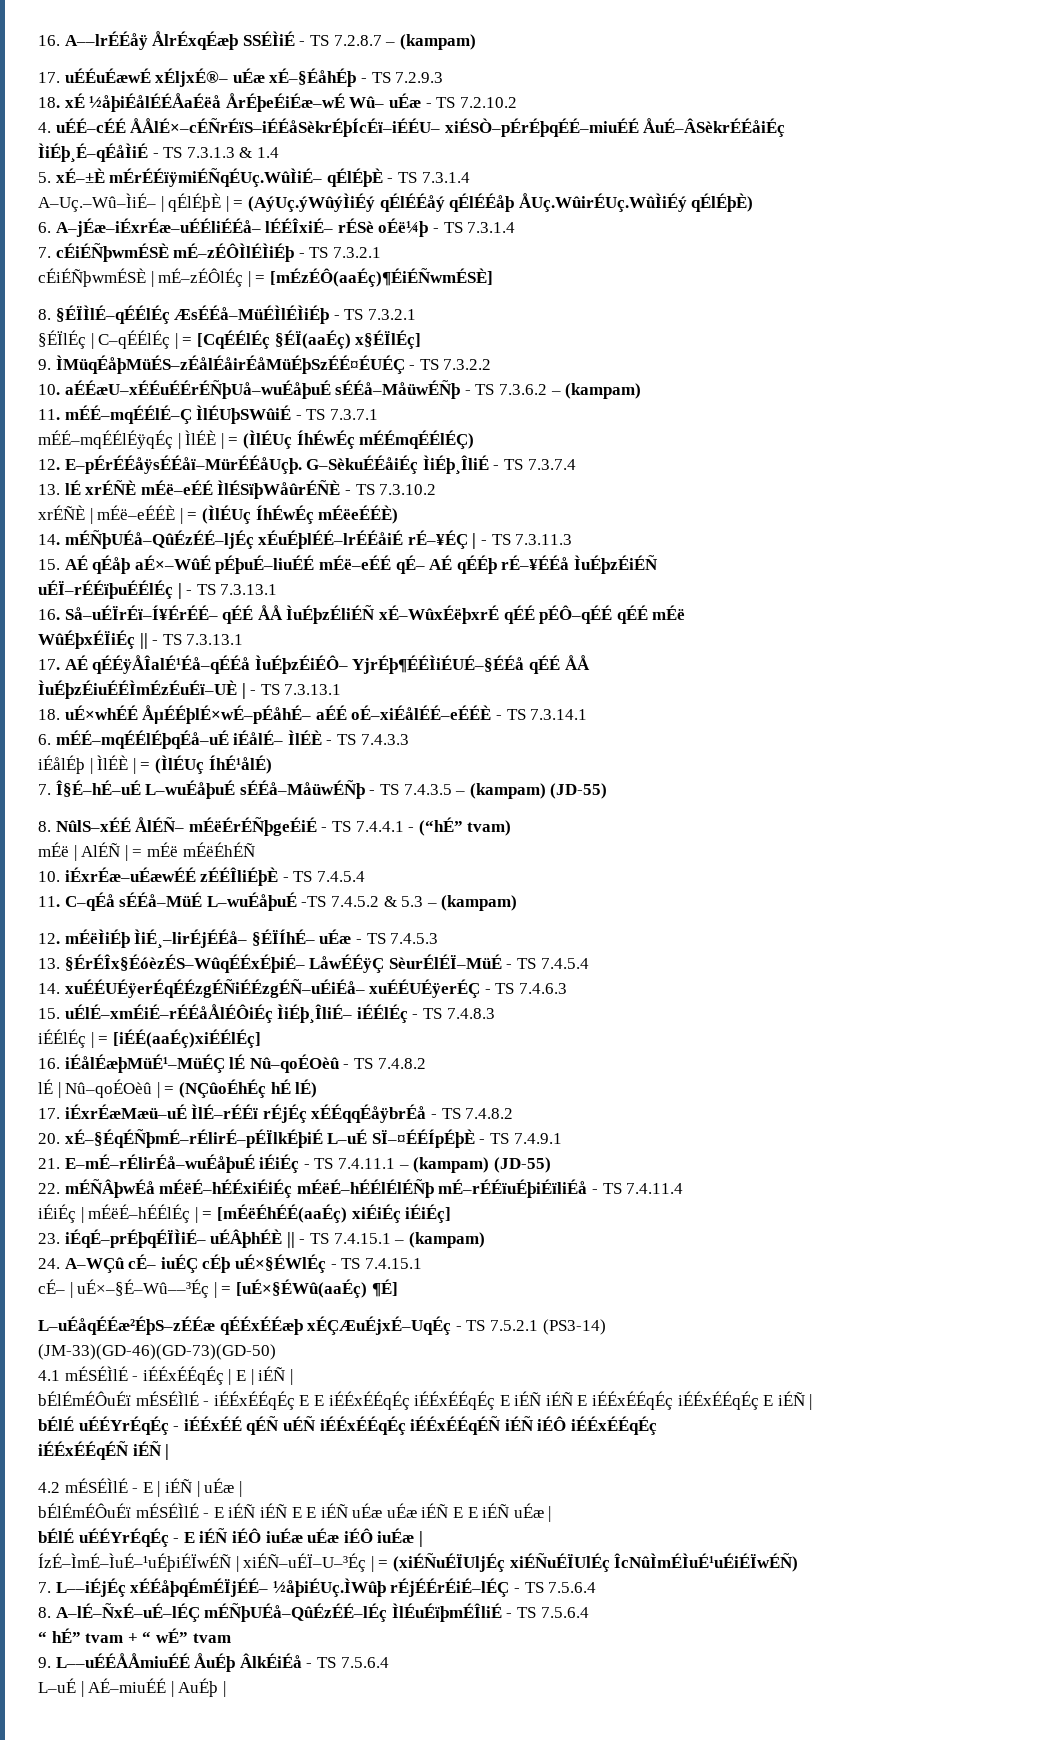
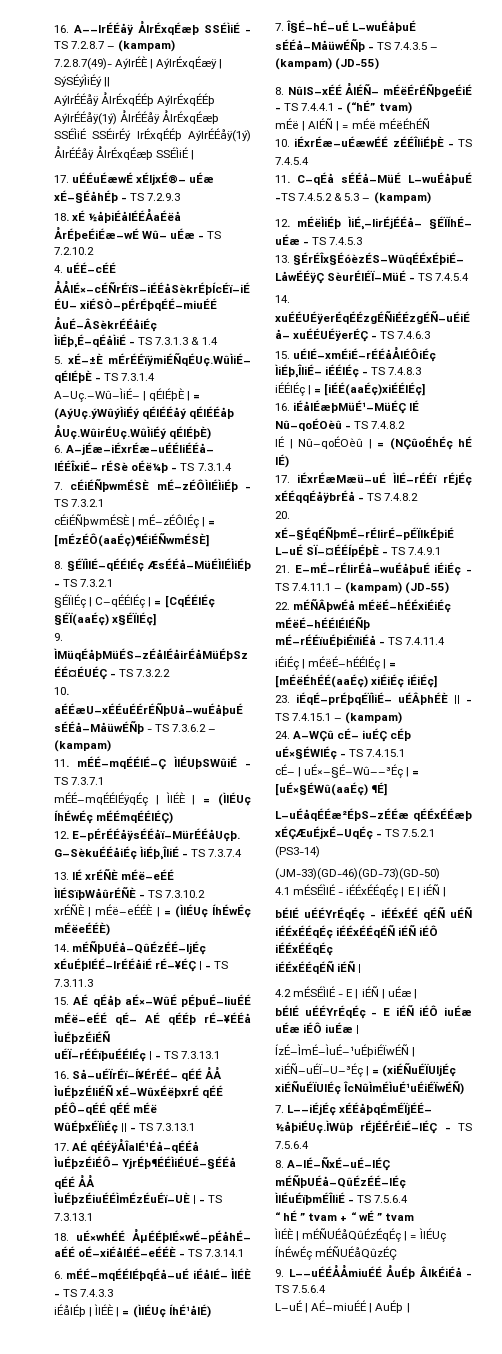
(476, 42) none -> [54,56,223,70] [54,74,111,87] [54,92,216,106] [54,110,220,125] [54,128,251,142] [54,146,195,160] // 7.2.8.7(49)- AýlrÉÈ | AýlrÉxqÉæÿ | SýSÉýÌiÉý || // AýlrÉÉåÿ ÅlrÉxqÉÉþ AýlrÉxqÉÉþ AýlrÉÉåÿ(1ý) ÅlrÉÉåÿ ÅlrÉxqÉæþ SSÉÌiÉ SSÉirÉý lrÉxqÉÉþ AýlrÉÉåÿ(1ý) ÅlrÉÉåÿ ÅlrÉxqÉæþ SSÉÌiÉ |
[38,1391,813,1410] // bÉlÉmÉÔuÉï mÉSÉÌlÉ - iÉÉxÉÉqÉç E E iÉÉxÉÉqÉç iÉÉxÉÉqÉç E iÉÑ iÉÑ E iÉÉxÉÉqÉç iÉÉxÉÉqÉç E iÉÑ | -> (446, 892) none
[38,1503,552,1522] // bÉlÉmÉÔuÉï mÉSÉÌlÉ - E iÉÑ iÉÑ E E iÉÑ uÉæ uÉæ iÉÑ E E iÉÑ uÉæ | -> (417, 994) none
[51,1628,81,1643] hÉ” -> [283,1210,306,1221] hÉ ”
[155,1628,231,1643] wÉ” tvam -> [358,1210,414,1221] [274,1228,446,1242] [275,1246,398,1260] wÉ ” tvam // ÌlÉÈ | mÉÑUÉåQûÉzÉqÉç | = ÌlÉUç ÍhÉwÉç mÉÑUÉåQûzÉÇ

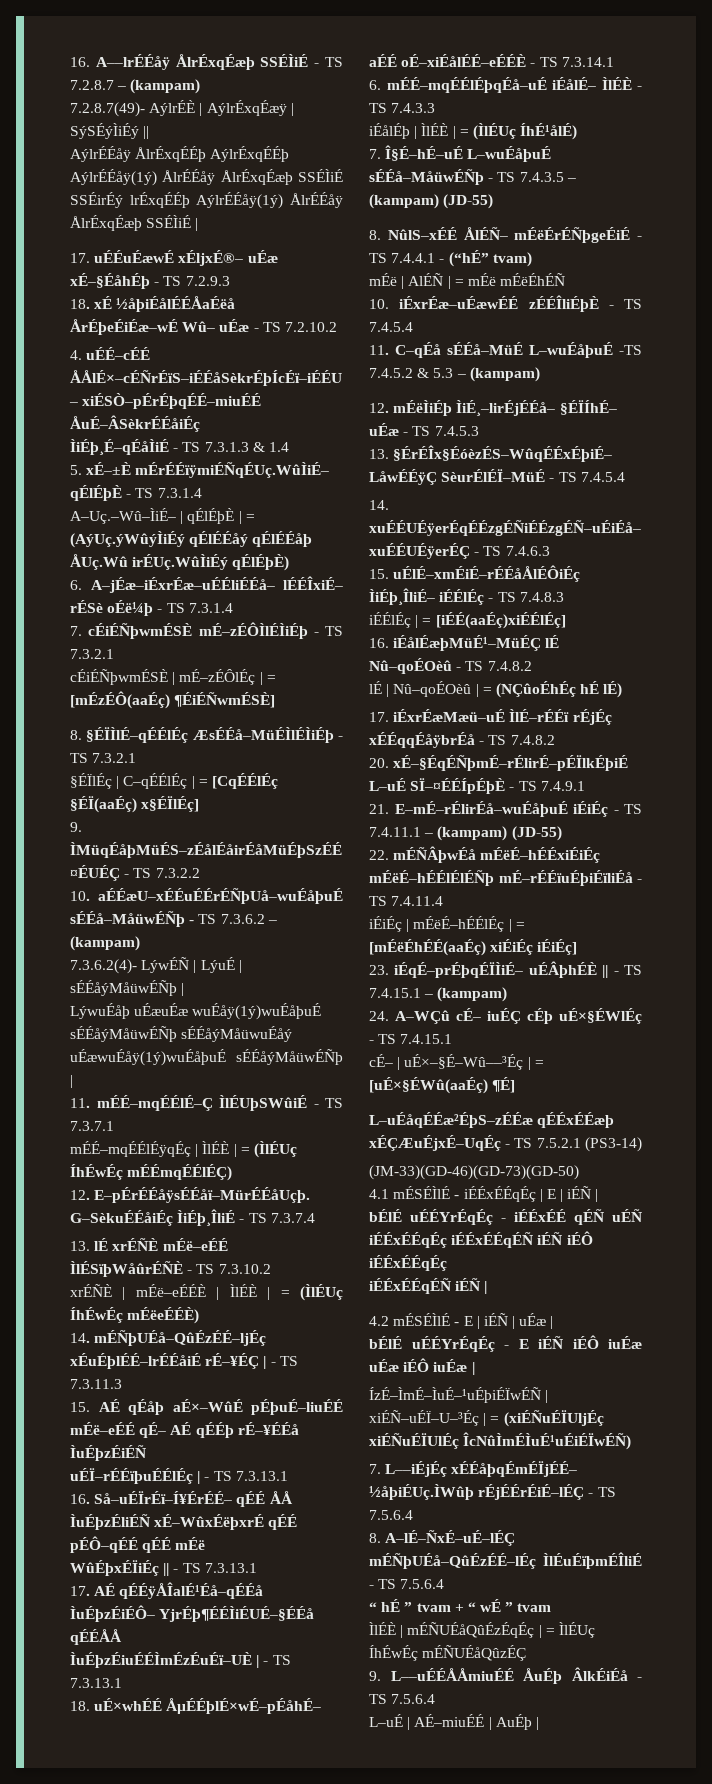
[54,424,167,440] ÅUç.WûirÉUç.WûÌiÉý -> [70,554,229,570] ÅUç.Wû irÉUç.WûÌiÉý
[54,532,209,547] [mÉzÉÔ(aaÉç)¶ÉiÉÑwmÉSÈ] -> [70,691,276,709] [mÉzÉÔ(aaÉç) ¶ÉiÉÑwmÉSÈ]
(111, 746) none -> [70,957,242,974] [70,980,185,996] [70,1003,322,1020] [70,1026,293,1042] [70,1049,343,1066] [70,1075,73,1088] // 7.3.6.2(4)- LýwÉÑ | LýuÉ | sÉÉåýMåüwÉÑþ | // LýwuÉåþ uÉæuÉæ wuÉåÿ(1ý)wuÉåþuÉ sÉÉåýMåüwÉÑþ sÉÉåýMåüwuÉåý uÉæwuÉåÿ(1ý)wuÉåþuÉ sÉÉåýMåüwÉÑþ |
(160, 912) none -> [229,1284,271,1300] ÌlÉÈ |
[54,1174,96,1189] qÉÉ ÅÅ -> [70,1629,122,1645] qÉÉÅÅ

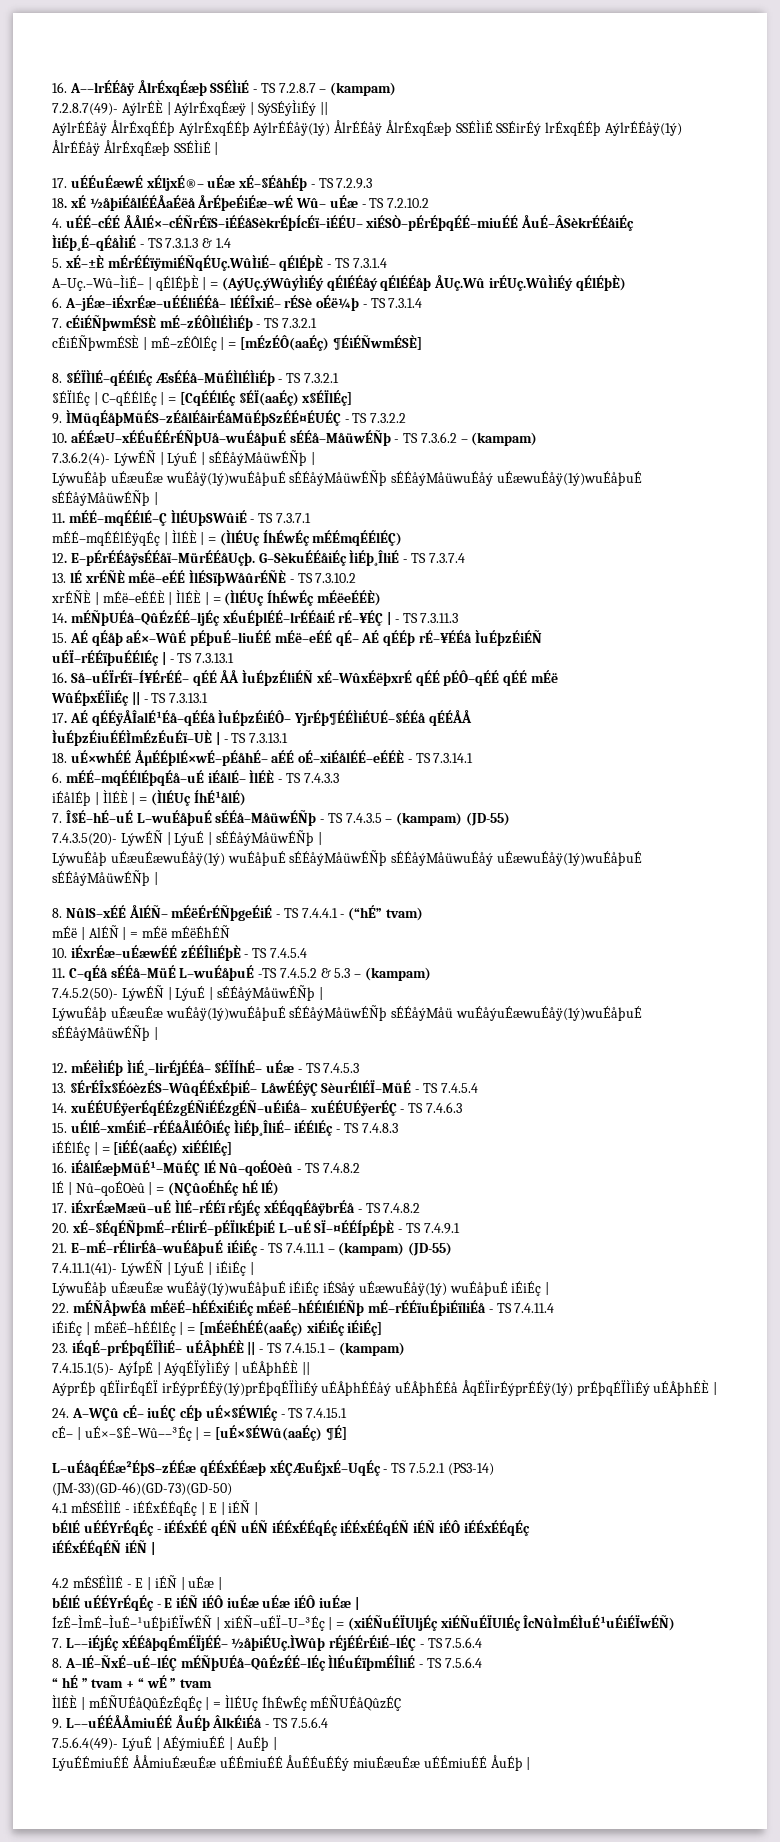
(494, 201) none -> [52,830,322,846] [52,850,642,866] [52,870,158,886] // 7.4.3.5(20)- LýwÉÑ | LýuÉ | sÉÉåýMåüwÉÑþ | // LýwuÉåþ uÉæuÉæwuÉåÿ(1ý) wuÉåþuÉ sÉÉåýMåüwÉÑþ sÉÉåýMåüwuÉåý uÉæwuÉåÿ(1ý)wuÉåþuÉ sÉÉåýMåüwÉÑþ |
(540, 374) none -> [52,985,323,1001] [52,1005,642,1021] [52,1025,158,1041] // 7.4.5.2(50)- LýwÉÑ | LýuÉ | sÉÉåýMåüwÉÑþ | // LýwuÉåþ uÉæuÉæ wuÉåÿ(1ý)wuÉåþuÉ sÉÉåýMåüwÉÑþ sÉÉåýMåü wuÉåýuÉæwuÉåÿ(1ý)wuÉåþuÉ sÉÉåýMåüwÉÑþ |
[435,612,566,629] [iÉÉ(aaÉç)xiÉÉlÉç] -> [113,1140,233,1156] [iÉÉ(aaÉç) xiÉÉlÉç]
(562, 833) none -> [52,1260,254,1276] [52,1281,550,1296] // 7.4.11.1(41)- LýwÉÑ | LýuÉ | iÉiÉç | // LýwuÉåþ uÉæuÉæ wuÉåÿ(1ý)wuÉåþuÉ iÉiÉç iÉSåý uÉæwuÉåÿ(1ý) wuÉåþuÉ iÉiÉç |
(508, 994) none -> [52,1360,310,1376] [52,1380,718,1396] // 7.4.15.1(5)- AýÍpÉ | AýqÉÏýÌiÉý | uÉÂþhÉÈ || // AýprÉþ qÉÏirÉqÉÏ irÉýprÉÉÿ(1ý)prÉþqÉÏÌiÉý uÉÂþhÉÉåý uÉÂþhÉÉå ÅqÉÏirÉýprÉÉÿ(1ý) prÉþqÉÏÌiÉý uÉÂþhÉÈ |
[369,1714,485,1730] L–uÉ | AÉ–miuÉÉ -> [52,1736,226,1751] 7.5.6.4(49)- LýuÉ | AÉýmiuÉÉ
(539, 1723) none -> [52,1755,531,1771] // LýuÉÉmiuÉÉ ÅÅmiuÉæuÉæ uÉÉmiuÉÉ ÅuÉÉuÉÉý miuÉæuÉæ uÉÉmiuÉÉ ÅuÉþ |

